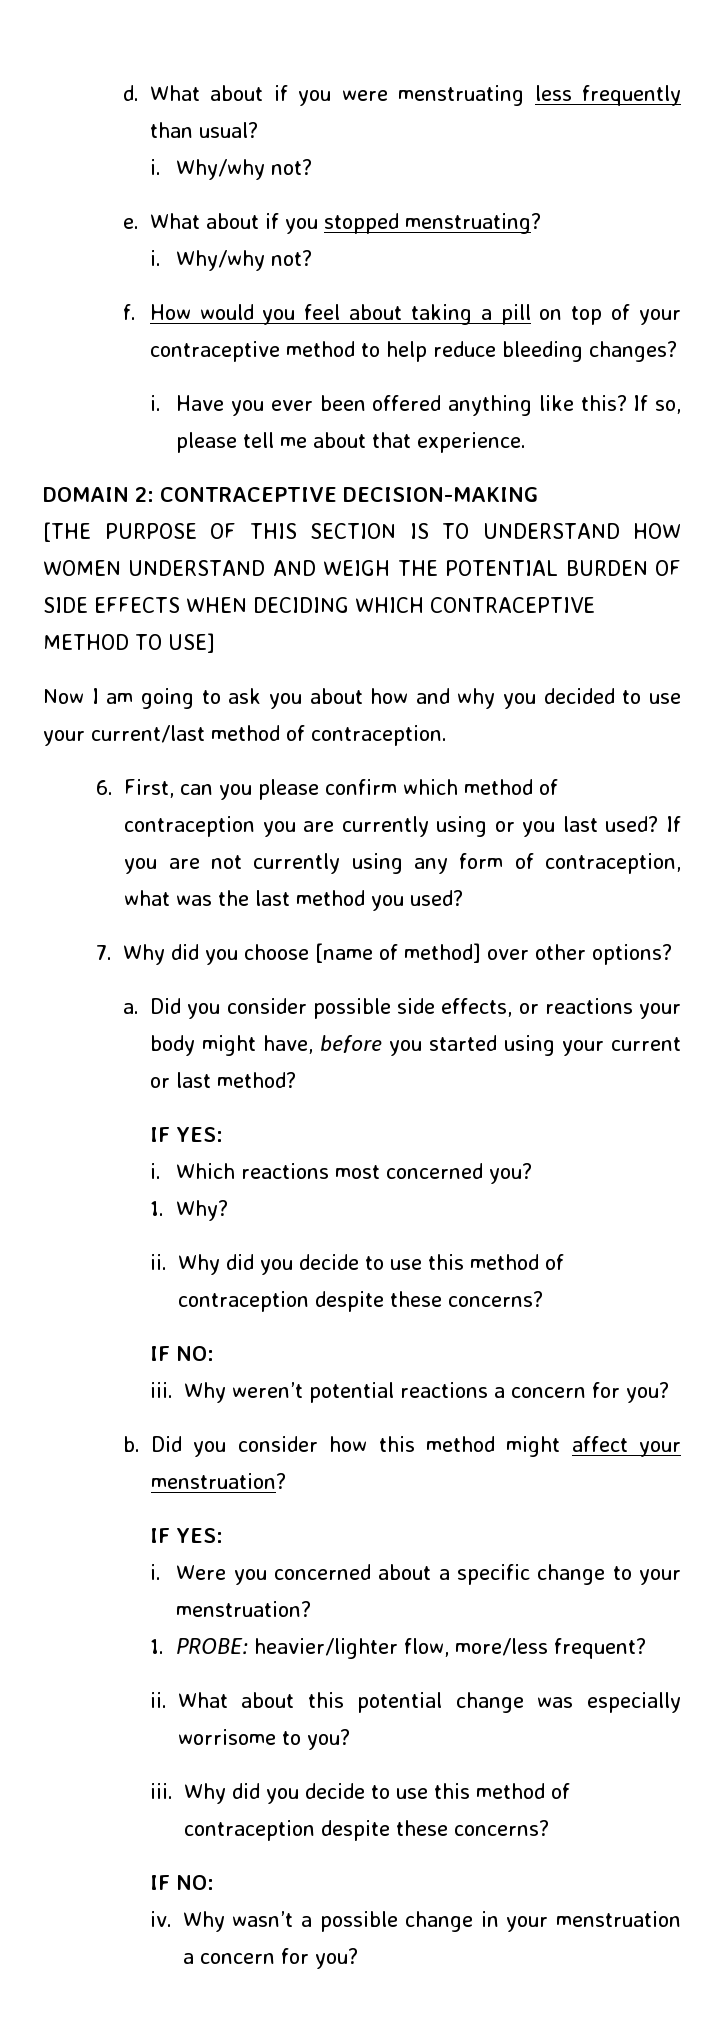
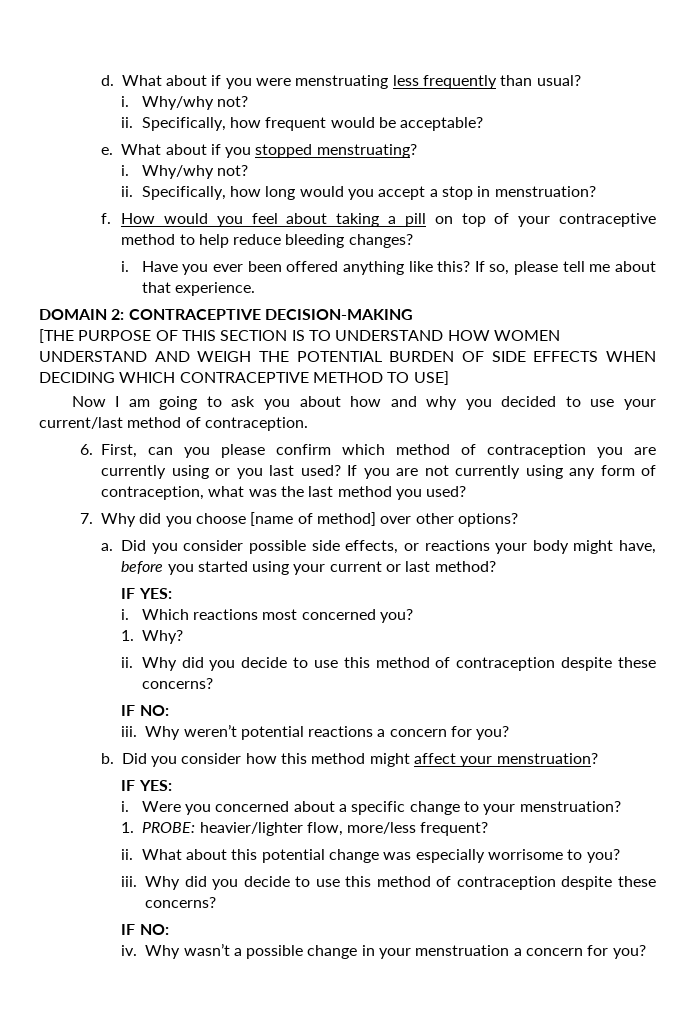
(313, 167) none -> [121,117,484,131] // ii. Specifically, how frequent would be acceptable?
(313, 258) none -> [121,186,596,200] // ii. Specifically, how long would you accept a stop in menstruation?

